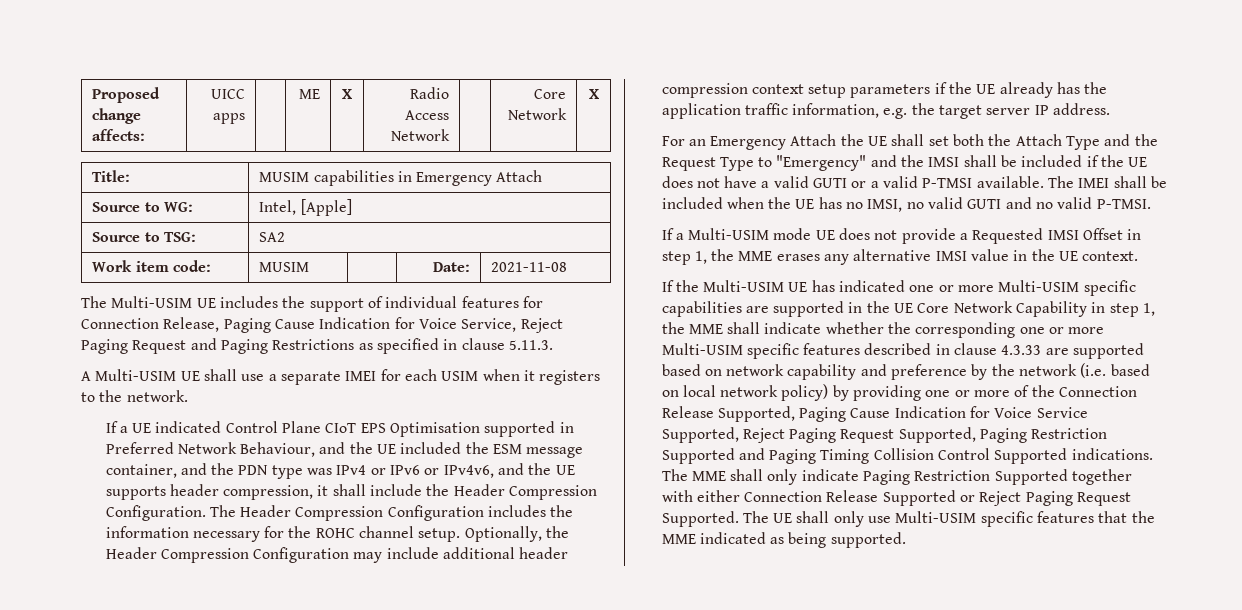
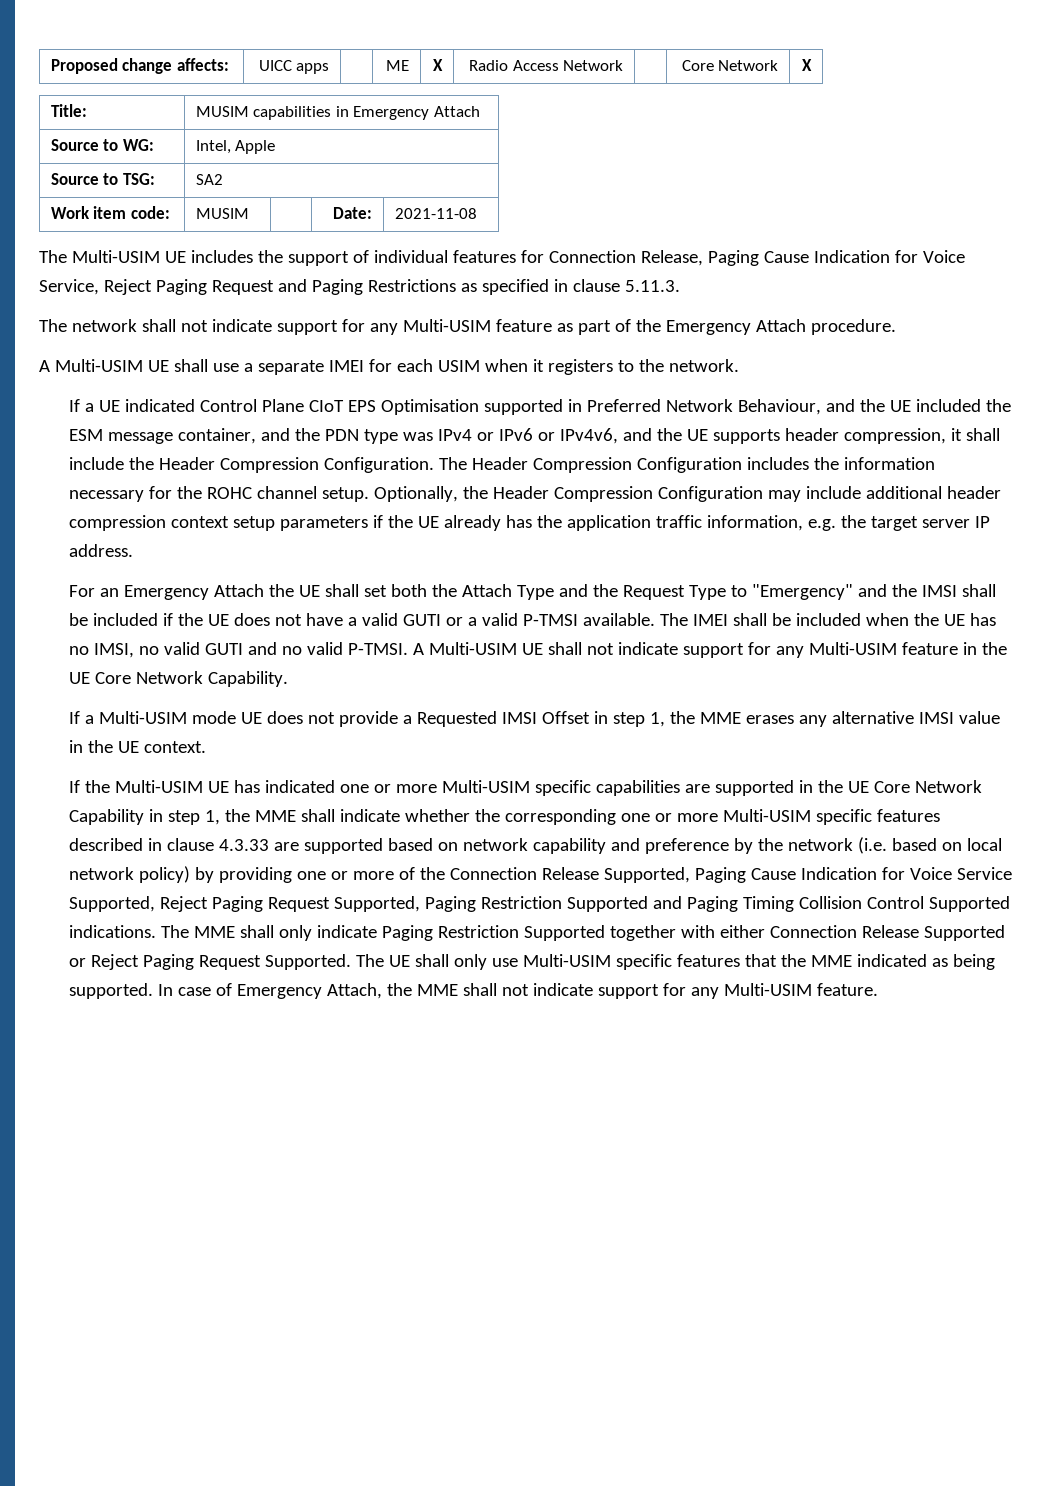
[300,199,352,216] [Apple] -> [235,140,276,154] Apple
(553, 345) none -> [39,319,896,335] // The network shall not indicate support for any Multi-USIM feature as part of the Emergency Attach procedure.
(1151, 204) none -> [413,642,1007,658] [69,671,289,687] A Multi-USIM UE shall not indicate support for any Multi-USIM feature in the UE Core Network Capability.
(906, 540) none -> [158,983,878,999] In case of Emergency Attach, the MME shall not indicate support for any Multi-USIM feature.

